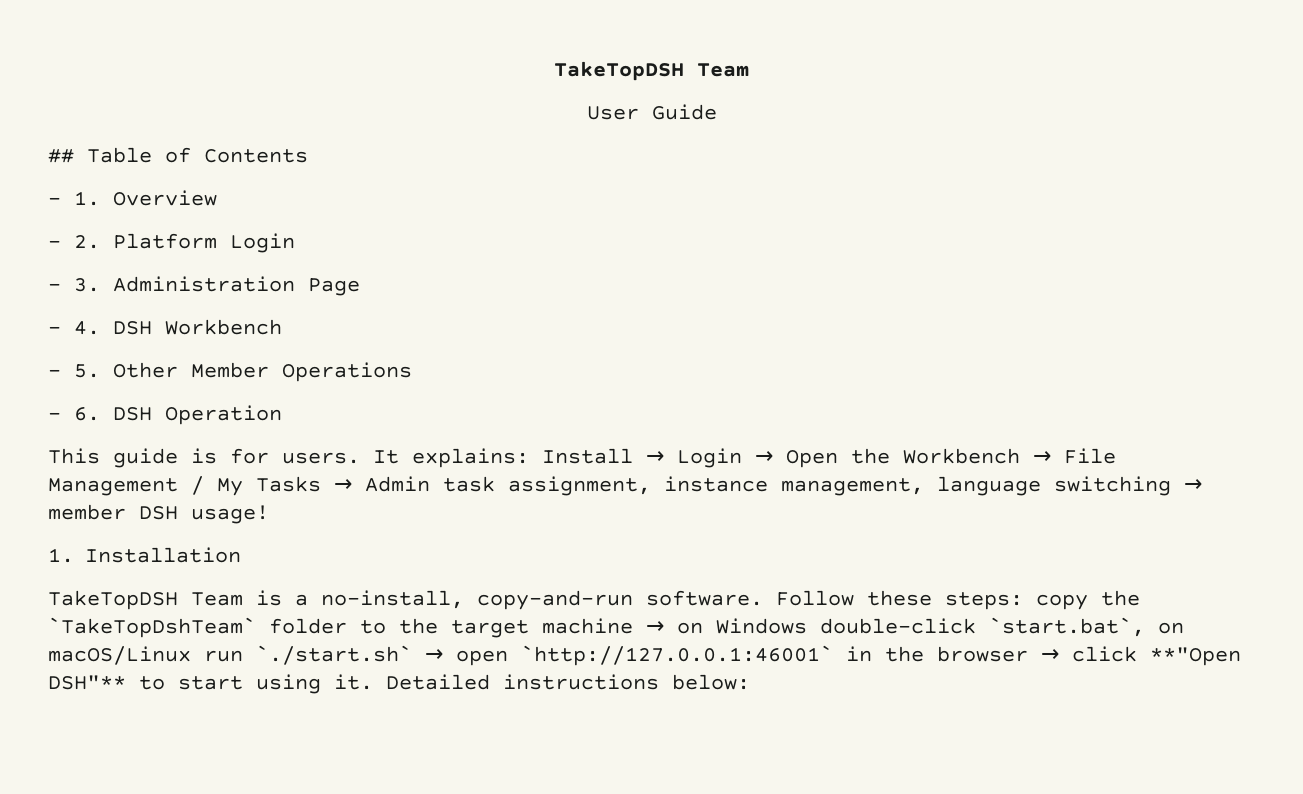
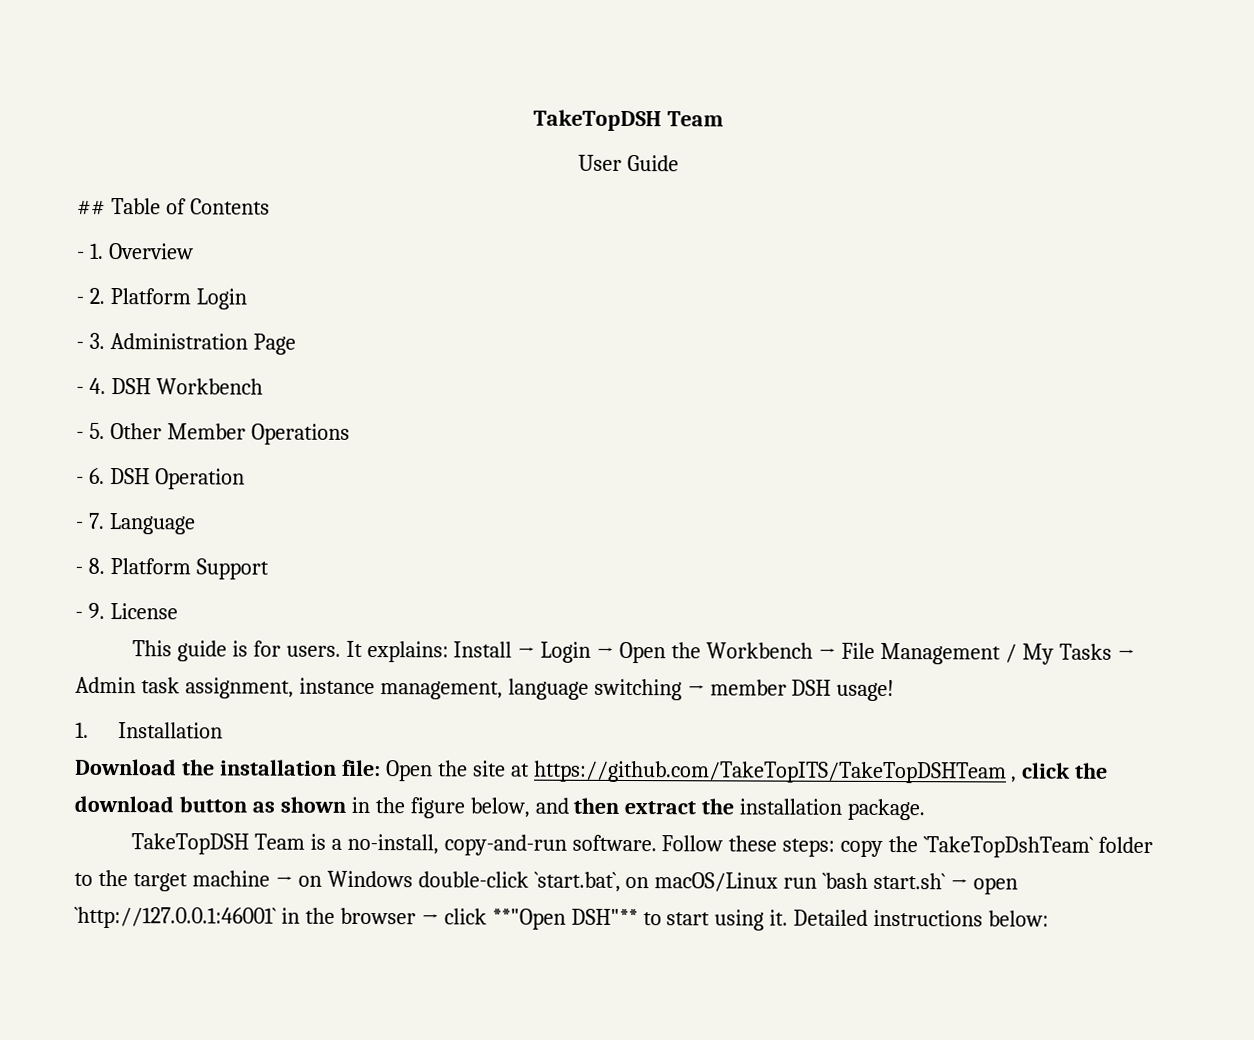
(282, 415) none -> [75,512,196,535] [75,557,269,580] [75,602,178,620] // - 7. Language // - 8. Platform Support // - 9. License
(241, 555) none -> [75,758,1109,784] [74,795,926,821] // Download the installation file: Open the site at https://github.com/TakeTopITS/TakeTopDSHTeam , click the download button as shown in the figure below, and then extract the installation package.
[256,645,412,665] `./start.sh` -> [822,872,947,890] `bash start.sh`

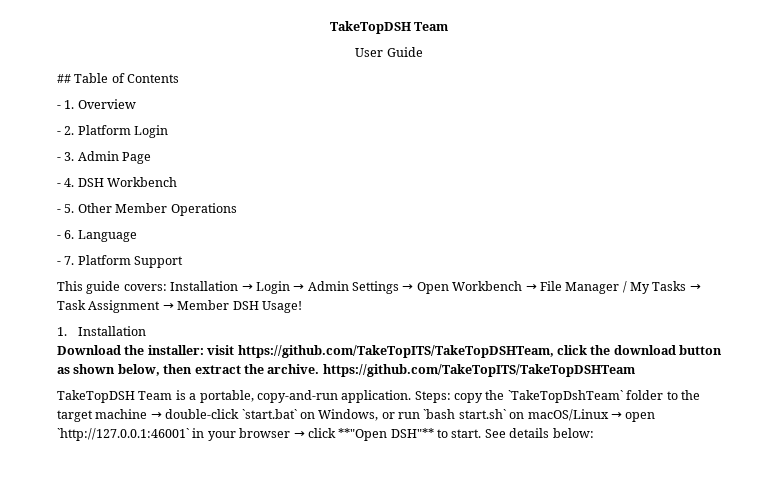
[109,333,248,350] Administration -> [77,151,119,161] Admin
[109,468,245,490] DSH Operation -> [77,230,137,242] Language
[108,513,196,535] [75,557,105,574] Language // - 8. -> (75, 260) none
[75,602,178,620] // - 9. License -> (184, 262) none
[231,640,702,664] is for users. It explains: Install → Login → Open the -> [123,281,449,294] covers: Installation → Login → Admin Settings → Open
[879,642,1001,665] Management -> [565,282,620,294] Manager
[75,676,895,702] [75,721,223,739] [75,758,1018,784] Admin task assignment, instance management, language switching → member DSH usage! // 1. Installation // Download the installation file: Open the site at https://github.com/TakeTopITS/TakeTopDSHTeam , -> [57,300,302,313] [57,326,147,336] [57,345,554,358] Task Assignment → Member DSH Usage! // 1. Installation // Download the installer: visit https://github.com/TakeTopITS/TakeTopDSHTeam,
[350,796,569,819] in the figure below, and -> [117,364,160,376] below,
[739,798,926,821] installation package. -> [267,364,635,377] archive. https://github.com/TakeTopITS/TakeTopDSHTeam
[346,833,836,857] no-install, copy-and-run software. Follow these steps: -> [199,390,451,403] portable, copy-and-run application. Steps:
[297,870,779,892] on Windows double-click `start.bat`, on macOS/Linux -> [165,409,395,421] double-click `start.bat` on Windows, or
(947, 881) none -> [509,409,609,421] on macOS/Linux
[304,907,335,924] the -> [207,431,236,441] your
[666,909,984,931] start using it. Detailed instructions -> [451,428,550,438] start. See details

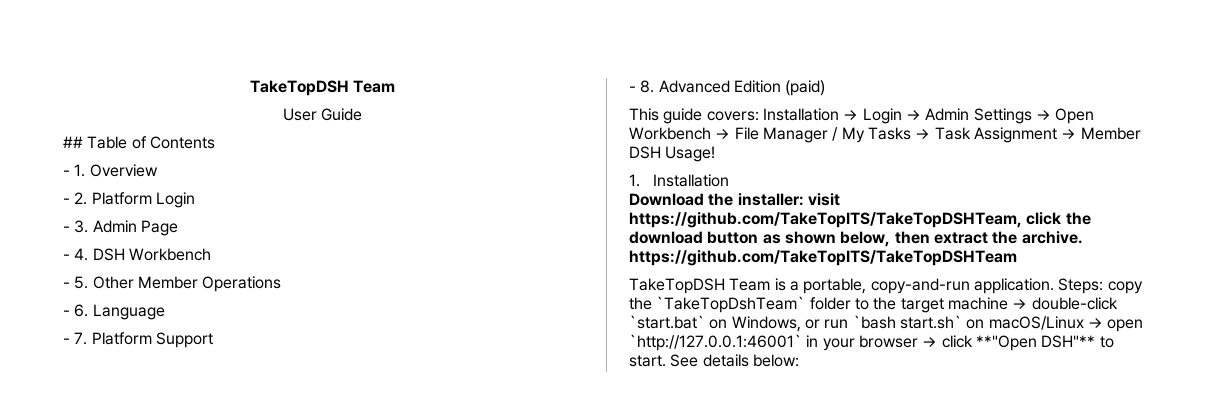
(184, 262) none -> [629,80,826,96] // - 8. Advanced Edition (paid)

